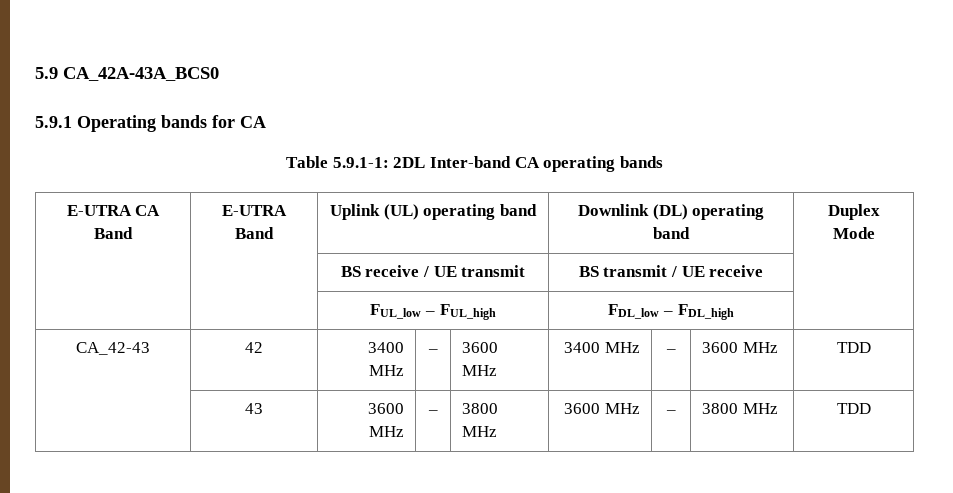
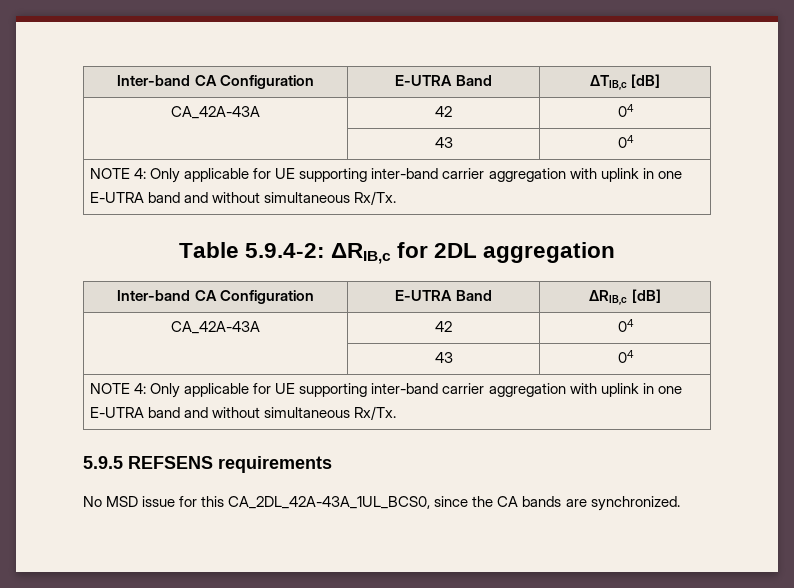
[35,67,219,81] [35,115,266,132] [286,156,663,172] [66,205,161,216] [94,227,133,239] [222,205,287,216] [235,227,274,239] [330,204,537,220] [577,204,765,220] [653,227,690,239] [827,204,880,220] [832,227,875,239] [340,265,526,277] [578,265,764,277] [370,304,496,320] [608,304,734,320] [76,342,150,355] [245,342,263,353] [367,342,404,353] [368,365,404,376] [427,349,438,353] [462,342,499,353] [462,365,498,376] [564,342,640,353] [665,349,676,353] [702,342,778,353] [836,342,871,353] [245,403,263,414] [367,403,404,414] [368,426,404,437] [427,410,438,414] [462,403,499,414] [462,426,498,437] [564,403,640,414] [665,410,676,414] [702,403,778,414] [836,403,871,414] 5.9 CA_42A-43A_BCS0 // 5.9.1 Operating bands for CA // Table 5.9.1-1: 2DL Inter-band CA operating bands // E-UTRA CA Band | E-UTRA Band | Uplink (UL) operating band | Downlink (DL) operating band | Duplex Mode // | | BS receive / UE transmit | BS transmit / UE receive | // | | FUL_low – FUL_high | FDL_low – FDL_high | // CA_42-43 | 42 | 3400 MHz | – | 3600 MHz | 3400 MHz | – | 3600 MHz | TDD // | 43 | 3600 MHz | – | 3800 MHz | 3600 MHz | – | 3800 MHz | TDD -> [117,75,314,89] [395,75,492,86] [589,74,661,90] [171,106,260,119] [435,106,452,117] [617,104,634,117] [434,137,453,148] [617,135,634,148] [90,168,682,183] [90,191,397,205] [178,242,616,264] [117,290,314,304] [395,290,492,301] [589,289,661,305] [171,321,260,334] [435,321,452,332] [617,319,634,332] [434,352,453,363] [617,350,634,363] [90,383,682,398] [90,406,397,420] [83,456,332,473] [83,496,680,511] Inter-band CA Configuration | E-UTRA Band | ΔTIB,c [dB] // CA_42A-43A | 42 | 04 // | 43 | 04 // NOTE 4: Only applicable for UE supporting inter-band carrier aggregation with uplink in one E-UTRA band and without simultaneous Rx/Tx. // Table 5.9.4-2: ΔRIB,c for 2DL aggregation // Inter-band CA Configuration | E-UTRA Band | ΔRIB,c [dB] // CA_42A-43A | 42 | 04 // | 43 | 04 // NOTE 4: Only applicable for UE supporting inter-band carrier aggregation with uplink in one E-UTRA band and without simultaneous Rx/Tx. // 5.9.5 REFSENS requirements // No MSD issue for this CA_2DL_42A-43A_1UL_BCS0, since the CA bands are synchronized.

